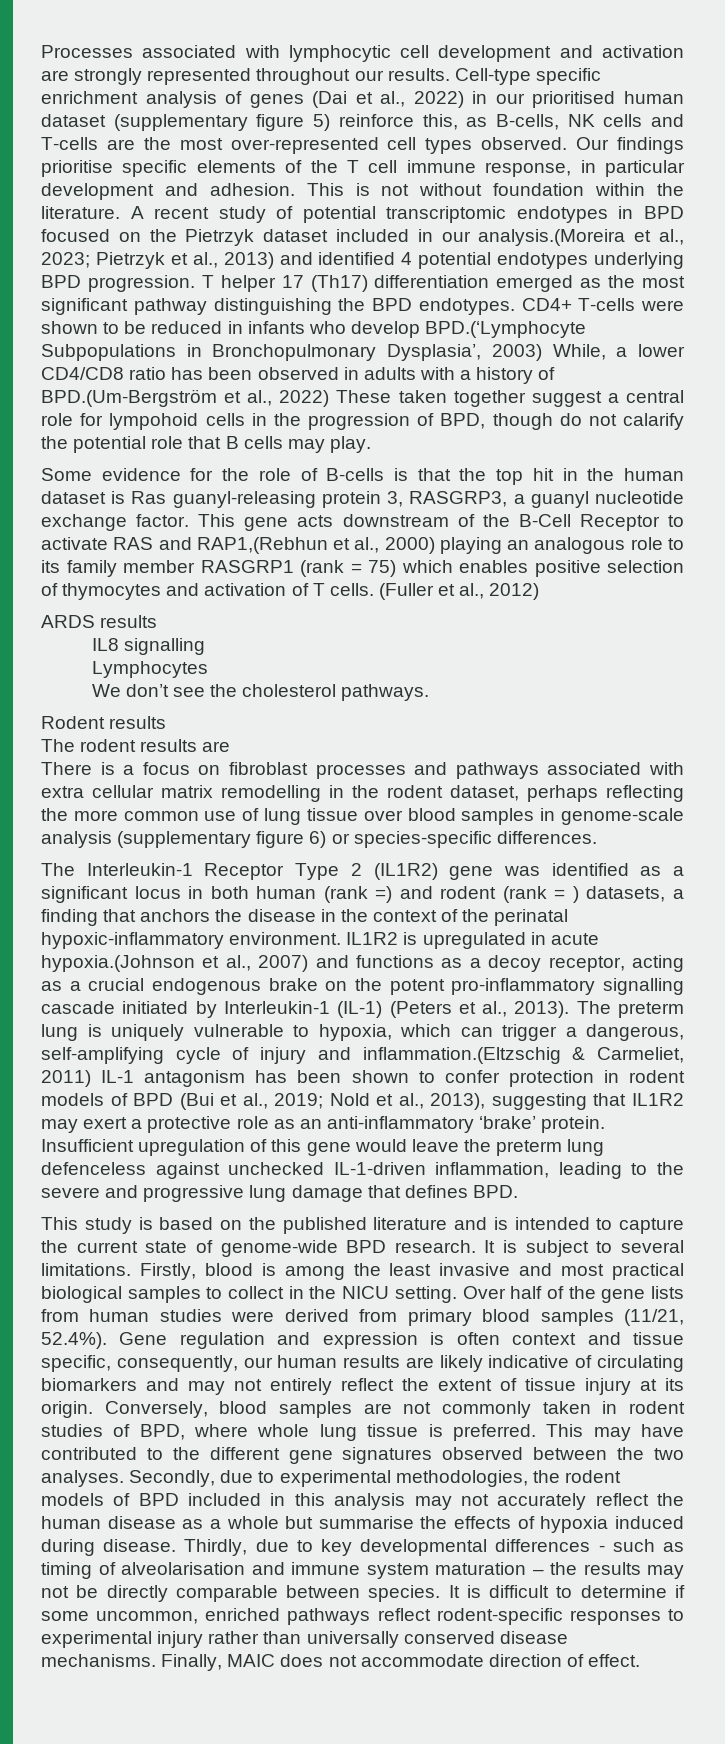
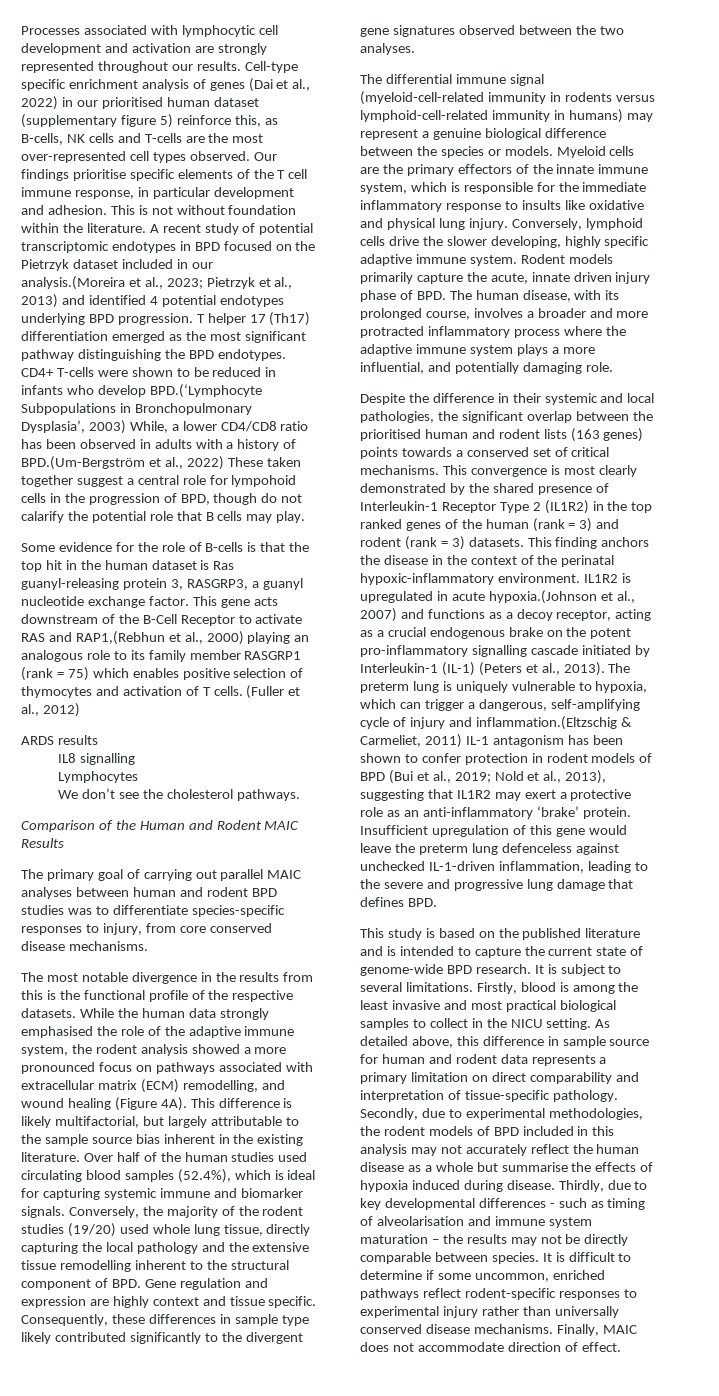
[41,716,167,729] [41,739,231,752] [41,762,685,779] [41,785,684,802] [41,808,684,825] [41,831,597,848] [41,863,75,876] Rodent results // The rodent results are // There is a focus on fibroblast processes and pathways associated with extra cellular matrix remodelling in the rodent dataset, perhaps reflecting the more common use of lung tissue over blood samples in genome-scale analysis (supplementary figure 6) or species-specific differences. // The -> [21,820,300,832] [21,838,64,848] [21,869,302,881] [21,887,277,899] [21,905,285,917] [21,923,272,935] [21,941,148,951] [21,972,314,984] [21,990,294,1002] [21,1008,269,1020] [21,1026,295,1038] [21,1044,287,1056] [21,1062,313,1074] [21,1079,285,1093] [21,1097,293,1111] [21,1116,299,1128] [21,1134,304,1146] [21,1152,308,1162] [21,1169,316,1183] [21,1188,303,1200] [21,1206,304,1218] [21,1223,311,1237] [21,1242,310,1254] [21,1260,289,1272] [21,1278,268,1290] [21,1296,317,1308] [21,1314,309,1326] [21,1332,303,1344] [360,25,624,37] [360,43,415,55] [360,74,544,86] [360,91,655,105] [360,109,653,123] [360,128,606,140] [360,146,635,158] [360,164,649,176] [360,182,647,194] [360,200,644,212] [360,218,643,230] [360,236,650,248] [360,254,613,266] [360,272,651,284] [360,290,620,302] [360,308,649,320] [360,326,626,338] [360,344,595,356] [360,362,613,374] [360,393,655,405] [360,411,653,423] [360,428,644,442] [360,447,610,459] [360,465,637,477] [360,483,609,495] Comparison of the Human and Rodent MAIC Results // The primary goal of carrying out parallel MAIC analyses between human and rodent BPD studies was to differentiate species-specific responses to injury, from core conserved disease mechanisms. // The most notable divergence in the results from this is the functional profile of the respective datasets. While the human data strongly emphasised the role of the adaptive immune system, the rodent analysis showed a more pronounced focus on pathways associated with extracellular matrix (ECM) remodelling, and wound healing (Figure 4A). This difference is likely multifactorial, but largely attributable to the sample source bias inherent in the existing literature. Over half of the human studies used circulating blood samples (52.4%), which is ideal for capturing systemic immune and biomarker signals. Conversely, the majority of the rodent studies (19/20) used whole lung tissue, directly capturing the local pathology and the extensive tissue remodelling inherent to the structural component of BPD. Gene regulation and expression are highly context and tissue specific. Consequently, these differences in sample type likely contributed significantly to the divergent gene signatures observed between the two analyses. // The differential immune signal (myeloid-cell-related immunity in rodents versus lymphoid-cell-related immunity in humans) may represent a genuine biological difference between the species or models. Myeloid cells are the primary effectors of the innate immune system, which is responsible for the immediate inflammatory response to insults like oxidative and physical lung injury. Conversely, lymphoid cells drive the slower developing, highly specific adaptive immune system. Rodent models primarily capture the acute, innate driven injury phase of BPD. The human disease, with its prolonged course, involves a broader and more protracted inflammatory process where the adaptive immune system plays a more influential, and potentially damaging role. // Despite the difference in their systemic and local pathologies, the significant overlap between the prioritised human and rodent lists (163 genes) points towards a conserved set of critical mechanisms. This convergence is most clearly demonstrated by the shared presence of
[449,863,684,880] [41,886,685,903] [41,909,137,926] gene was identified as a significant locus in both human (rank =) and rodent (rank = ) datasets, a finding that -> [592,501,653,513] [360,518,620,532] [360,536,598,550] in the top ranked genes of the human (rank = 3) and rodent (rank = 3) datasets. This finding
[462,1286,684,1303] [41,1309,685,1326] [41,1332,685,1349] [41,1355,684,1372] [41,1378,684,1395] [41,1401,685,1418] [41,1424,684,1441] [41,1447,685,1464] [41,1470,124,1487] Over half of the gene lists from human studies were derived from primary blood samples (11/21, 52.4%). Gene regulation and expression is often context and tissue specific, consequently, our human results are likely indicative of circulating biomarkers and may not entirely reflect the extent of tissue injury at its origin. Conversely, blood samples are not commonly taken in rodent studies of BPD, where whole lung tissue is preferred. This may have contributed to the different gene signatures observed between the two analyses. -> [595,1019,611,1028] [360,1036,650,1048] [360,1054,607,1066] [360,1072,639,1084] [360,1090,618,1102] As detailed above, this difference in sample source for human and rodent data represents a primary limitation on direct comparability and interpretation of tissue-specific pathology.

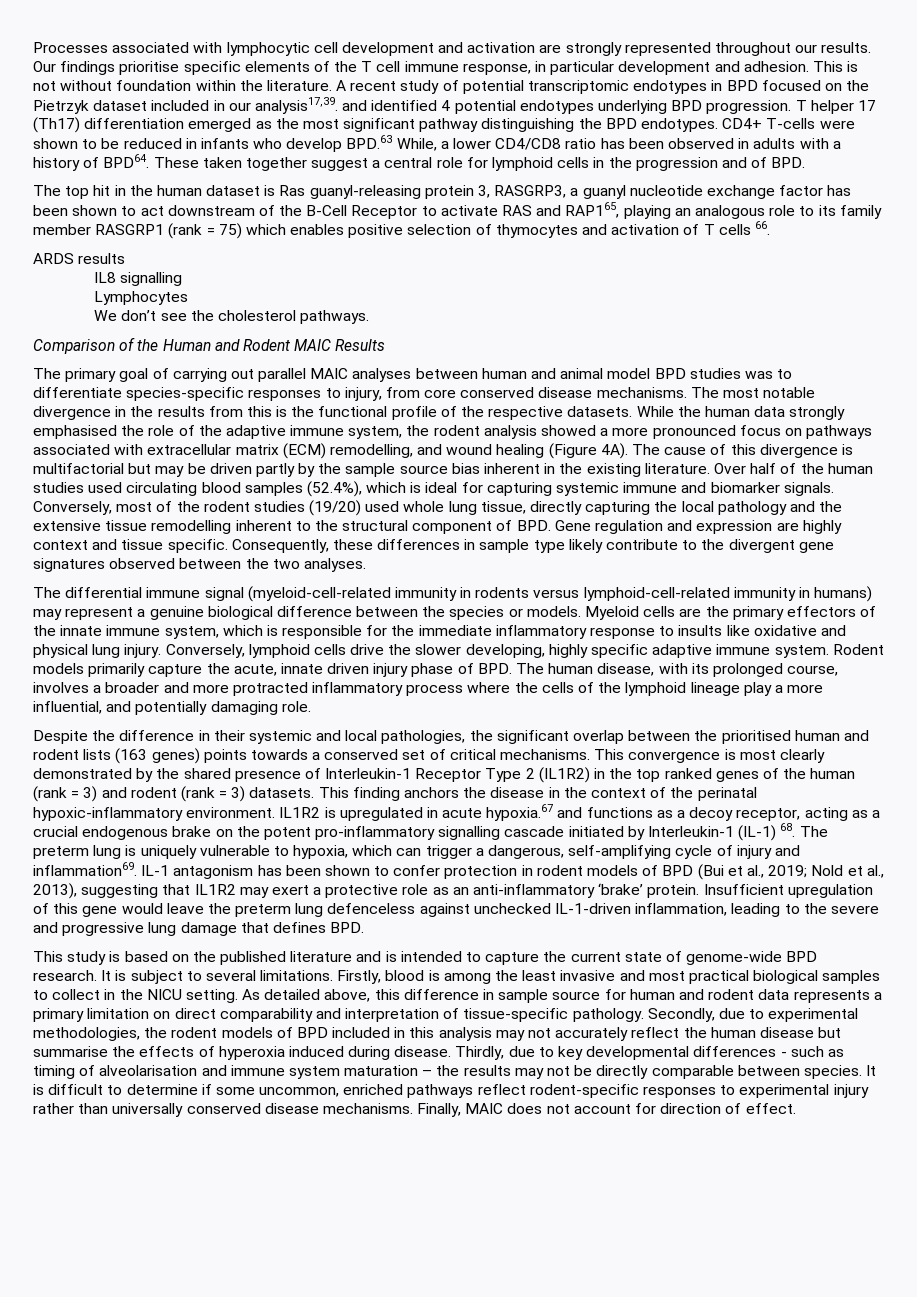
[244,61,298,73] [21,78,311,92] [21,96,259,110] [21,114,278,128] [21,133,264,145] [21,151,250,163] Cell-type specific enrichment analysis of genes (Dai et al., 2022) in our prioritised human dataset (supplementary figure 5) reinforce this, as B-cells, NK cells and T-cells are the most over-represented cell types observed. -> (872, 47) none
[21,276,293,290] [21,294,58,308] analysis.(Moreira et al., 2023; Pietrzyk et al., 2013) -> [254,97,338,114] analysis17,39.
[149,384,262,398] [21,403,252,415] [21,420,126,434] BPD.(‘Lymphocyte Subpopulations in Bronchopulmonary Dysplasia’, 2003) -> [346,135,393,149] BPD.63
[21,456,224,470] BPD.(Um-Bergström et al., 2022) -> [103,154,150,168] BPD64.
[231,475,297,487] lympohoid -> [492,157,554,171] lymphoid
[163,493,303,505] [21,511,306,523] [21,542,310,552] of BPD, though do not calarify the potential role that B cells may play. // Some evidence for the role of B-cells is that the -> [721,157,806,168] [33,185,61,196] and of BPD. // The
[148,596,278,608] factor. This gene acts -> [779,185,852,196] [33,205,164,216] factor has been shown to act
[75,631,244,645] RAP1,(Rebhun et al., 2000) -> [565,202,620,218] RAP165,
[213,685,301,699] [21,703,80,717] cells. (Fuller et al., 2012) -> [718,221,770,235] cells 66.
[206,887,248,897] rodent -> [560,368,651,379] animal model
(148, 946) // -> (687, 392) none
[190,1098,293,1108] [21,1116,299,1128] This difference is likely multifactorial, but largely attributable to -> [632,444,853,458] [33,463,316,477] The cause of this divergence is multifactorial but may be driven partly by
[142,1206,218,1218] the majority -> [116,502,153,512] most
[54,1332,201,1344] contributed significantly -> [606,539,679,550] contribute
[360,344,548,356] adaptive immune system plays -> [541,682,772,696] cells of the lymphoid lineage play
[488,590,635,604] [360,608,397,622] hypoxia.(Johnson et al., 2007) -> [486,804,554,821] hypoxia.67
[478,662,605,676] (Peters et al., 2013). -> [780,823,796,837] 68.
[475,716,632,730] [360,734,462,748] inflammation.(Eltzschig & Carmeliet, 2011) -> [33,862,137,876] inflammation69.
[407,1162,473,1172] as a whole -> (814, 1032) none
[360,1180,408,1192] hypoxia -> [218,1046,285,1060] hyperoxia
[417,1342,504,1352] accommodate -> [573,1103,657,1114] account for

